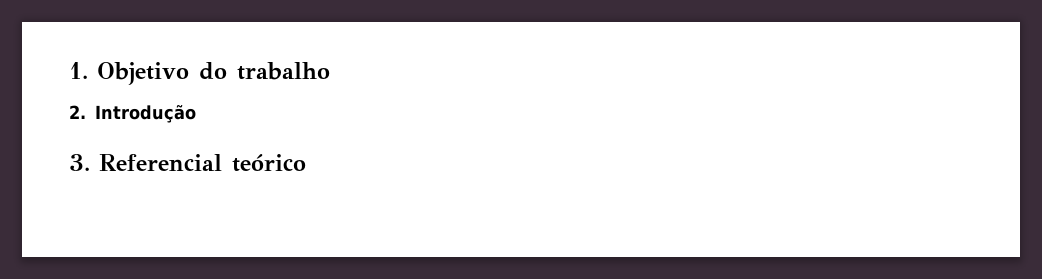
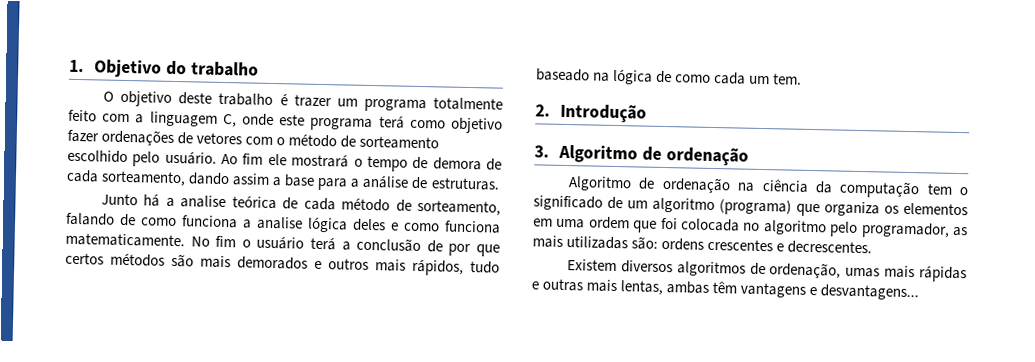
[69,105,196,123] [69,154,306,172] 2. Introdução // 3. Referencial teórico -> [103,90,503,113] [68,109,503,134] [67,129,440,150] [67,149,503,172] [66,169,500,191] [101,193,501,216] [66,212,501,234] [65,232,501,257] [65,252,500,276] [536,68,803,85] [535,103,648,124] [534,144,749,167] [568,176,968,199] [533,195,968,217] [533,216,968,239] [532,235,873,255] [567,259,967,283] [531,278,920,301] O objetivo deste trabalho é trazer um programa totalmente feito com a linguagem C, onde este programa terá como objetivo fazer ordenações de vetores com o método de sorteamento escolhido pelo usuário. Ao fim ele mostrará o tempo de demora de cada sorteamento, dando assim a base para a análise de estruturas. // Junto há a analise teórica de cada método de sorteamento, falando de como funciona a analise lógica deles e como funciona matematicamente. No fim o usuário terá a conclusão de por que certos métodos são mais demorados e outros mais rápidos, tudo baseado na lógica de como cada um tem. // 2. Introdução // 3. Algoritmo de ordenação // Algoritmo de ordenação na ciência da computação tem o significado de um algoritmo (programa) que organiza os elementos em uma ordem que foi colocada no algoritmo pelo programador, as mais utilizadas são: ordens crescentes e decrescentes. // Existem diversos algoritmos de ordenação, umas mais rápidas e outras mais lentas, ambas têm vantagens e desvantagens...

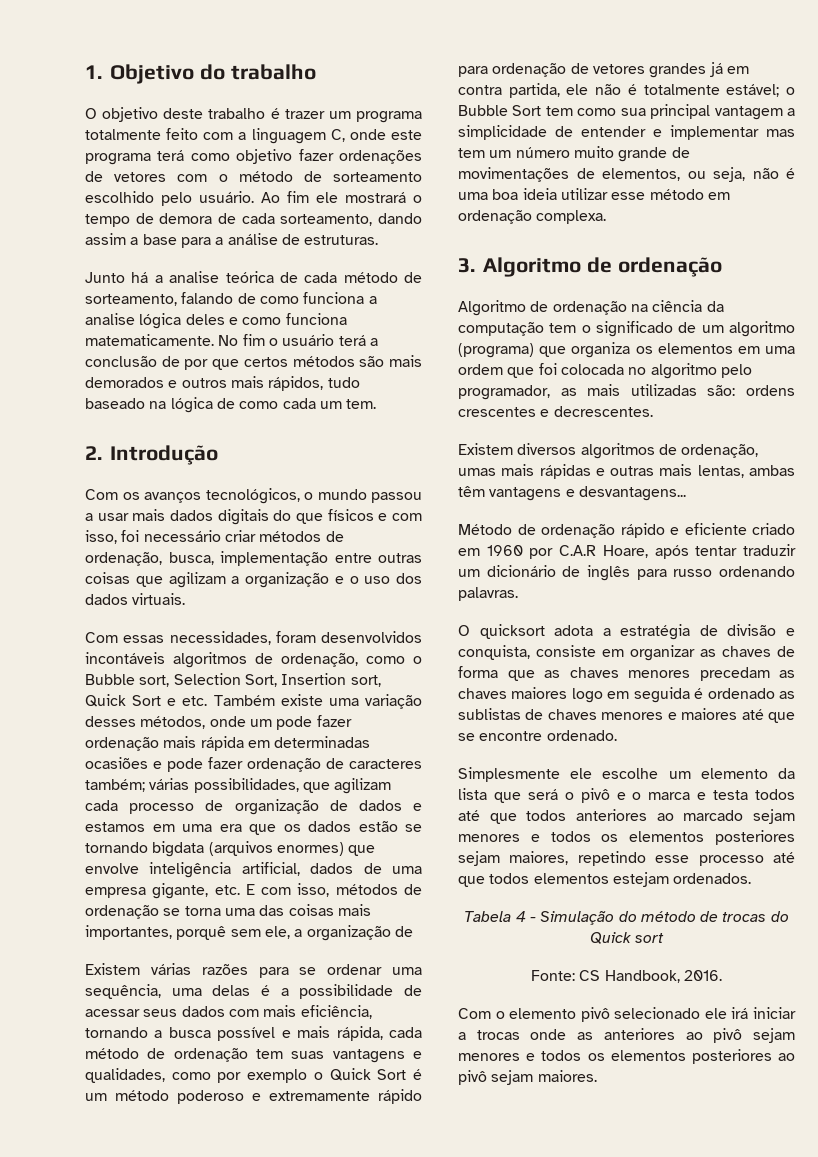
(648, 113) none -> [85,488,422,504] [85,509,422,525] [85,530,344,544] [85,551,422,566] [85,572,422,588] [85,593,186,605] [85,631,422,645] [85,652,422,668] [85,673,381,687] [85,694,422,709] [85,715,352,730] [85,736,371,751] [85,757,422,772] [85,778,392,794] [85,799,423,815] [85,821,422,835] [85,841,376,857] [85,862,422,878] [85,883,422,899] [85,904,371,919] [85,925,413,941] [85,963,422,978] [85,984,422,999] [85,1005,372,1019] [85,1026,422,1041] [85,1048,423,1063] [85,1068,422,1083] [85,1089,422,1104] [458,62,749,78] [458,83,795,98] [458,104,795,120] [458,125,795,140] [458,146,690,162] [458,167,795,182] [458,188,730,200] [458,210,607,224] // Com os avanços tecnológicos, o mundo passou a usar mais dados digitais do que físicos e com isso, foi necessário criar métodos de ordenação, busca, implementação entre outras coisas que agilizam a organização e o uso dos dados virtuais. // Com essas necessidades, foram desenvolvidos incontáveis algoritmos de ordenação, como o Bubble sort, Selection Sort, Insertion sort, Quick Sort e etc. Também existe uma variação desses métodos, onde um pode fazer ordenação mais rápida em determinadas ocasiões e pode fazer ordenação de caracteres também; várias possibilidades, que agilizam cada processo de organização de dados e estamos em uma era que os dados estão se tornando bigdata (arquivos enormes) que envolve inteligência artificial, dados de uma empresa gigante, etc. E com isso, métodos de ordenação se torna uma das coisas mais importantes, porquê sem ele, a organização de // Existem várias razões para se ordenar uma sequência, uma delas é a possibilidade de acessar seus dados com mais eficiência, tornando a busca possível e mais rápida, cada método de ordenação tem suas vantagens e qualidades, como por exemplo o Quick Sort é um método poderoso e extremamente rápido para ordenação de vetores grandes já em contra partida, ele não é totalmente estável; o Bubble Sort tem como sua principal vantagem a simplicidade de entender e implementar mas tem um número muito grande de movimentações de elementos, ou seja, não é uma boa ideia utilizar esse método em ordenação complexa.
(920, 292) none -> [458,523,795,538] [458,544,796,559] [458,565,795,581] [458,587,518,601] [458,624,795,640] [458,645,795,661] [458,666,795,681] [458,687,795,703] [458,708,795,723] [458,730,617,741] [458,767,795,782] [458,788,795,803] [458,809,795,824] [458,830,795,845] [458,851,795,866] [458,872,752,887] [464,911,789,925] [589,932,665,944] [531,970,722,983] [458,1007,796,1022] [458,1028,795,1043] [458,1049,795,1064] [458,1070,597,1085] // Método de ordenação rápido e eficiente criado em 1960 por C.A.R Hoare, após tentar traduzir um dicionário de inglês para russo ordenando palavras. // O quicksort adota a estratégia de divisão e conquista, consiste em organizar as chaves de forma que as chaves menores precedam as chaves maiores logo em seguida é ordenado as sublistas de chaves menores e maiores até que se encontre ordenado. // Simplesmente ele escolhe um elemento da lista que será o pivô e o marca e testa todos até que todos anteriores ao marcado sejam menores e todos os elementos posteriores sejam maiores, repetindo esse processo até que todos elementos estejam ordenados. // Tabela 4 - Simulação do método de trocas do Quick sort // Fonte: CS Handbook, 2016. // Com o elemento pivô selecionado ele irá iniciar a trocas onde as anteriores ao pivô sejam menores e todos os elementos posteriores ao pivô sejam maiores.

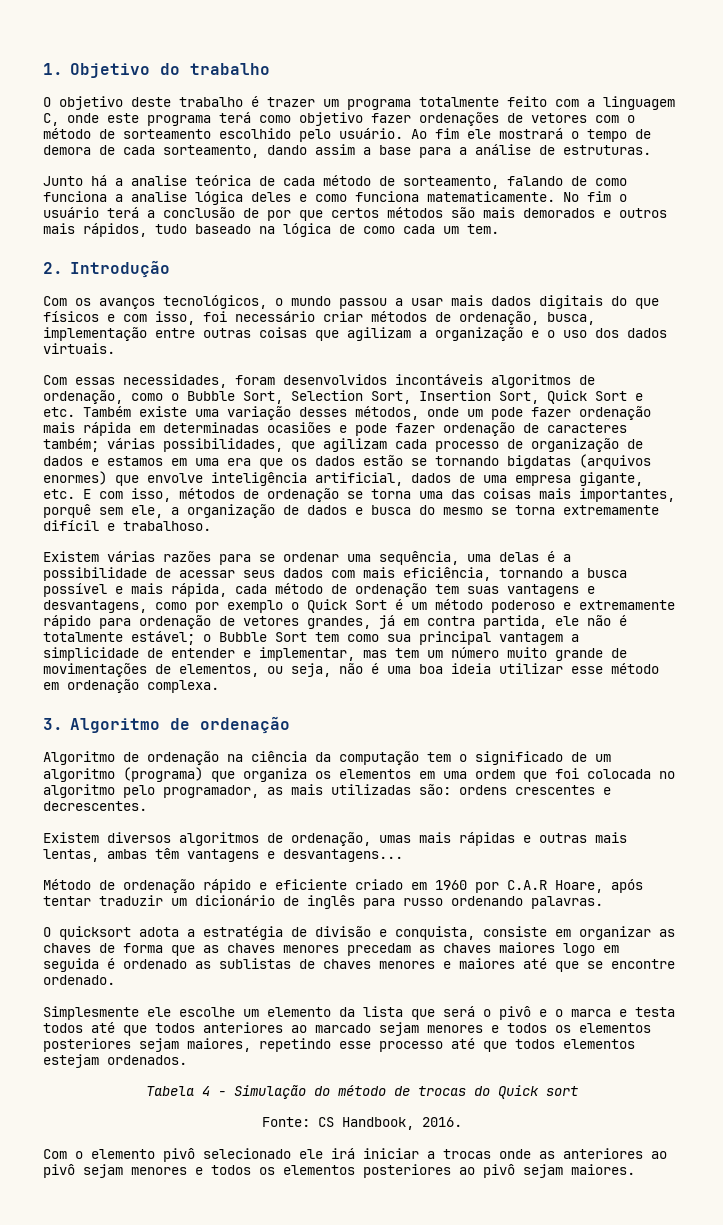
[139,675,170,687] sort, -> [243,391,283,404] Sort,
[350,675,381,687] sort, -> [499,391,539,404] Sort,
[152,841,205,857] bigdata -> [507,455,571,469] bigdatas
(413, 931) none -> [307,505,659,515] [43,520,211,531] dados e busca do mesmo se torna extremamente difícil e trabalhoso.
[85,1068,165,1083] qualidades, -> [43,600,147,613] desvantagens,
[649,63,707,78] grandes -> [307,616,371,629] grandes,
[670,125,759,140] implementar -> [259,647,355,661] implementar,

